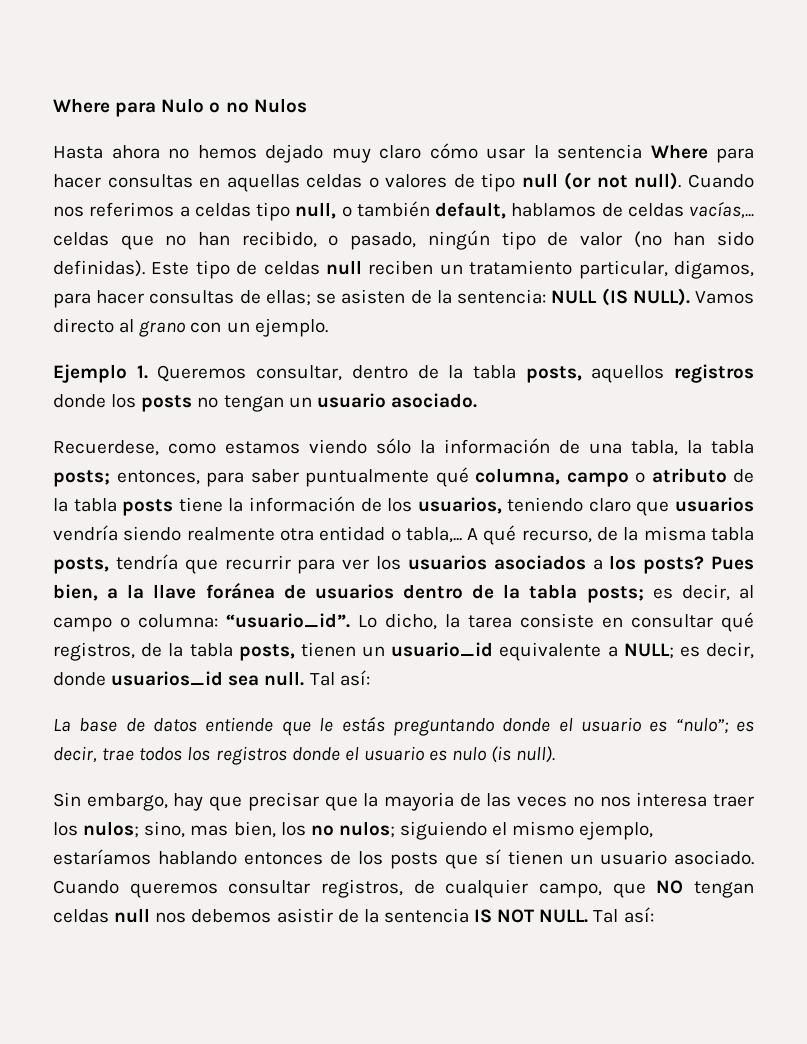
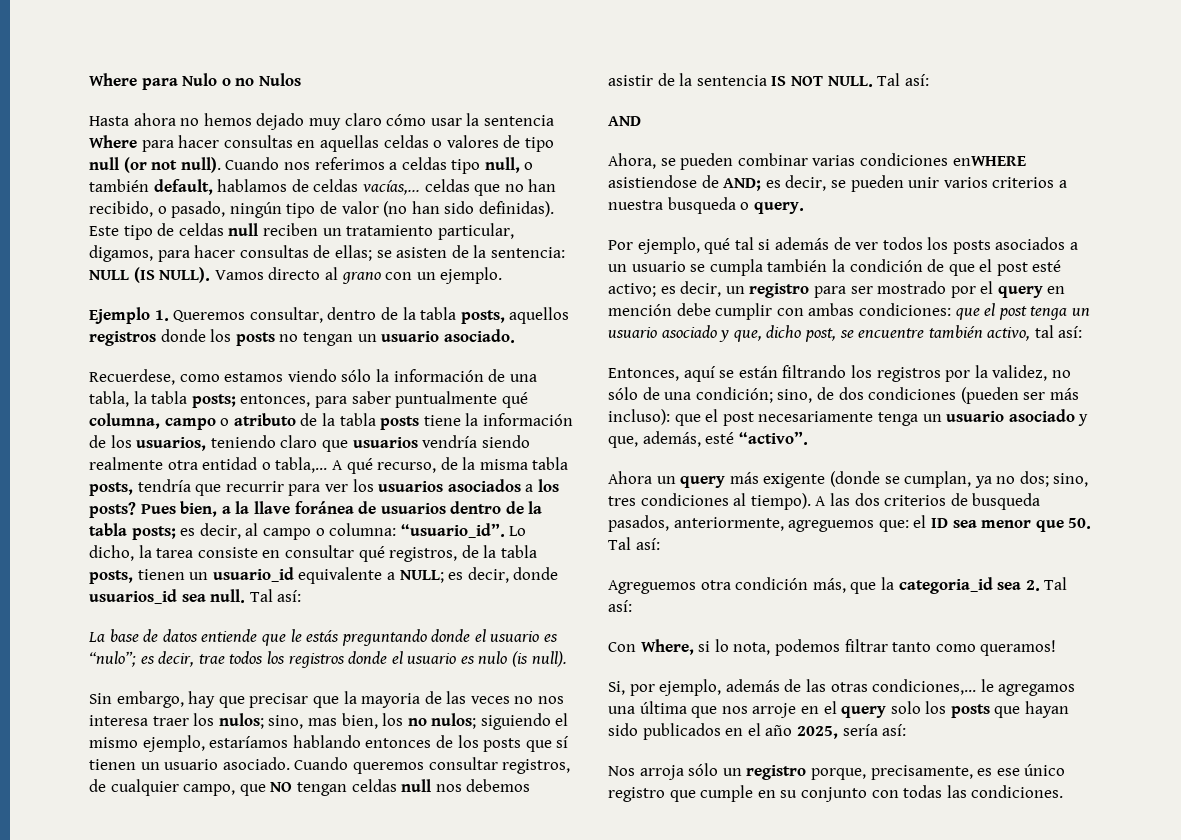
(654, 915) none -> [608,116,641,126] [608,153,1026,170] [608,175,1067,192] [608,197,804,214] [608,237,1079,254] [608,259,1062,276] [608,281,1066,298] [608,303,1090,320] [608,325,1083,342] [608,365,1071,382] [608,387,1079,404] [608,409,1089,426] [608,431,808,448] [608,471,1089,488] [608,493,1041,510] [608,515,1092,532] [608,537,660,550] [608,577,1068,594] [608,600,632,612] [608,639,1057,656] [608,679,1076,696] [608,701,1070,718] [608,723,907,740] [608,763,1066,780] [608,785,1064,802] // AND // Ahora, se pueden combinar varias condiciones enWHERE asistiendose de AND; es decir, se pueden unir varios criterios a nuestra busqueda o query. // Por ejemplo, qué tal si además de ver todos los posts asociados a un usuario se cumpla también la condición de que el post esté activo; es decir, un registro para ser mostrado por el query en mención debe cumplir con ambas condiciones: que el post tenga un usuario asociado y que, dicho post, se encuentre también activo, tal así: // Entonces, aquí se están filtrando los registros por la validez, no sólo de una condición; sino, de dos condiciones (pueden ser más incluso): que el post necesariamente tenga un usuario asociado y que, además, esté “activo”. // Ahora un query más exigente (donde se cumplan, ya no dos; sino, tres condiciones al tiempo). A las dos criterios de busqueda pasados, anteriormente, agreguemos que: el ID sea menor que 50. Tal así: // Agreguemos otra condición más, que la categoria_id sea 2. Tal así: // Con Where, si lo nota, podemos filtrar tanto como queramos! // Si, por ejemplo, además de las otras condiciones,... le agregamos una última que nos arroje en el query solo los posts que hayan sido publicados en el año 2025, sería así: // Nos arroja sólo un registro porque, precisamente, es ese único registro que cumple en su conjunto con todas las condiciones.

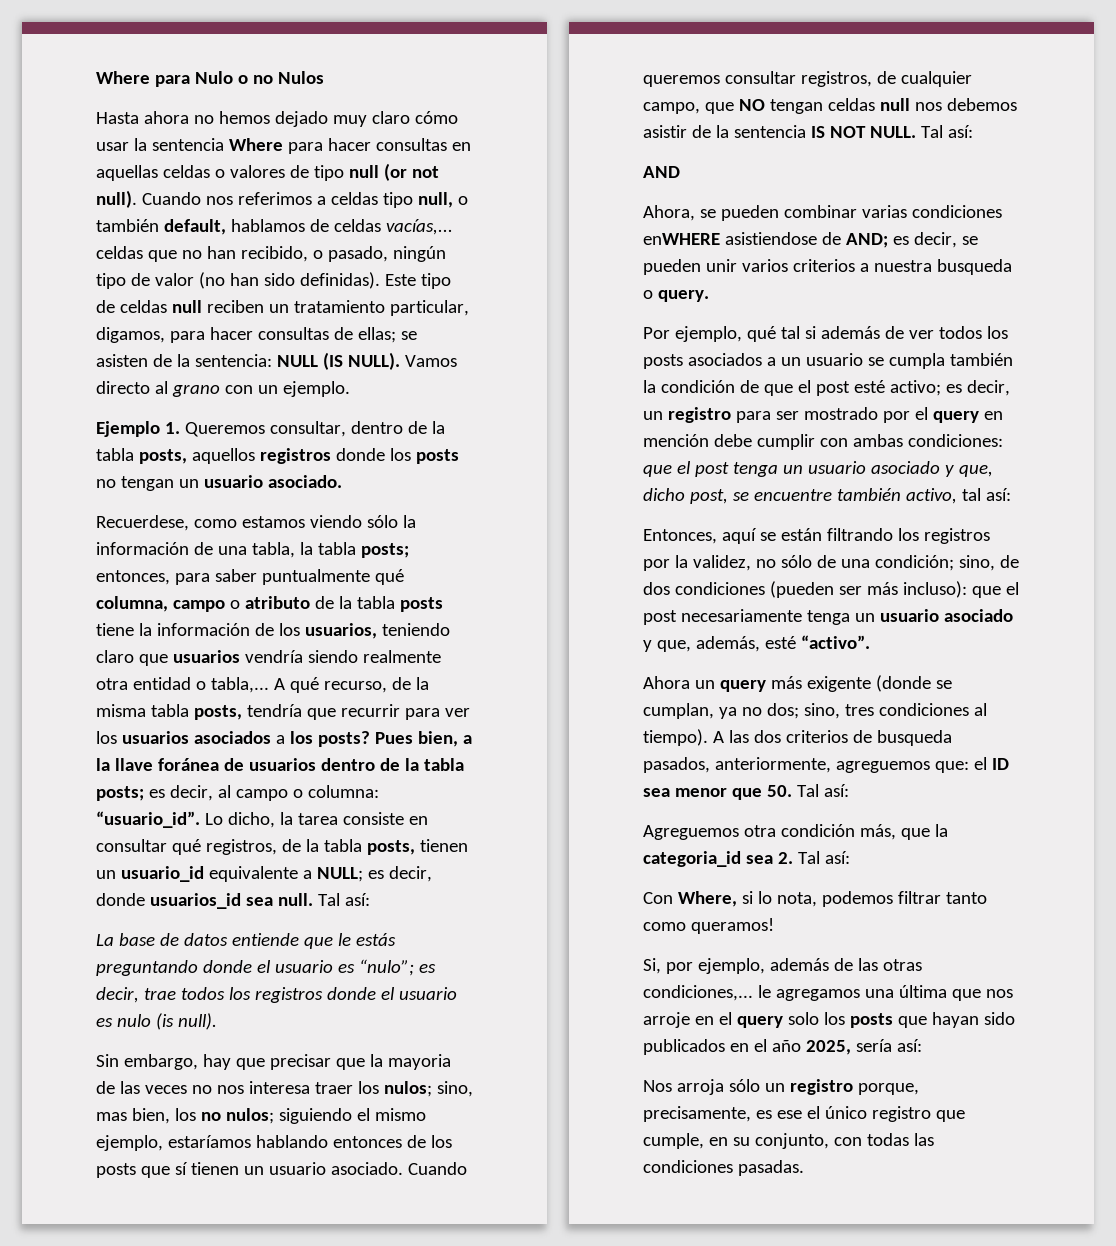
(1020, 772) none -> [806,1106,820,1119] el
[700,785,754,802] cumple -> [643,1133,704,1149] cumple,
[800,787,867,802] conjunto -> [754,1133,829,1149] conjunto,
[971,785,1064,798] condiciones. -> [643,1160,804,1176] condiciones pasadas.

